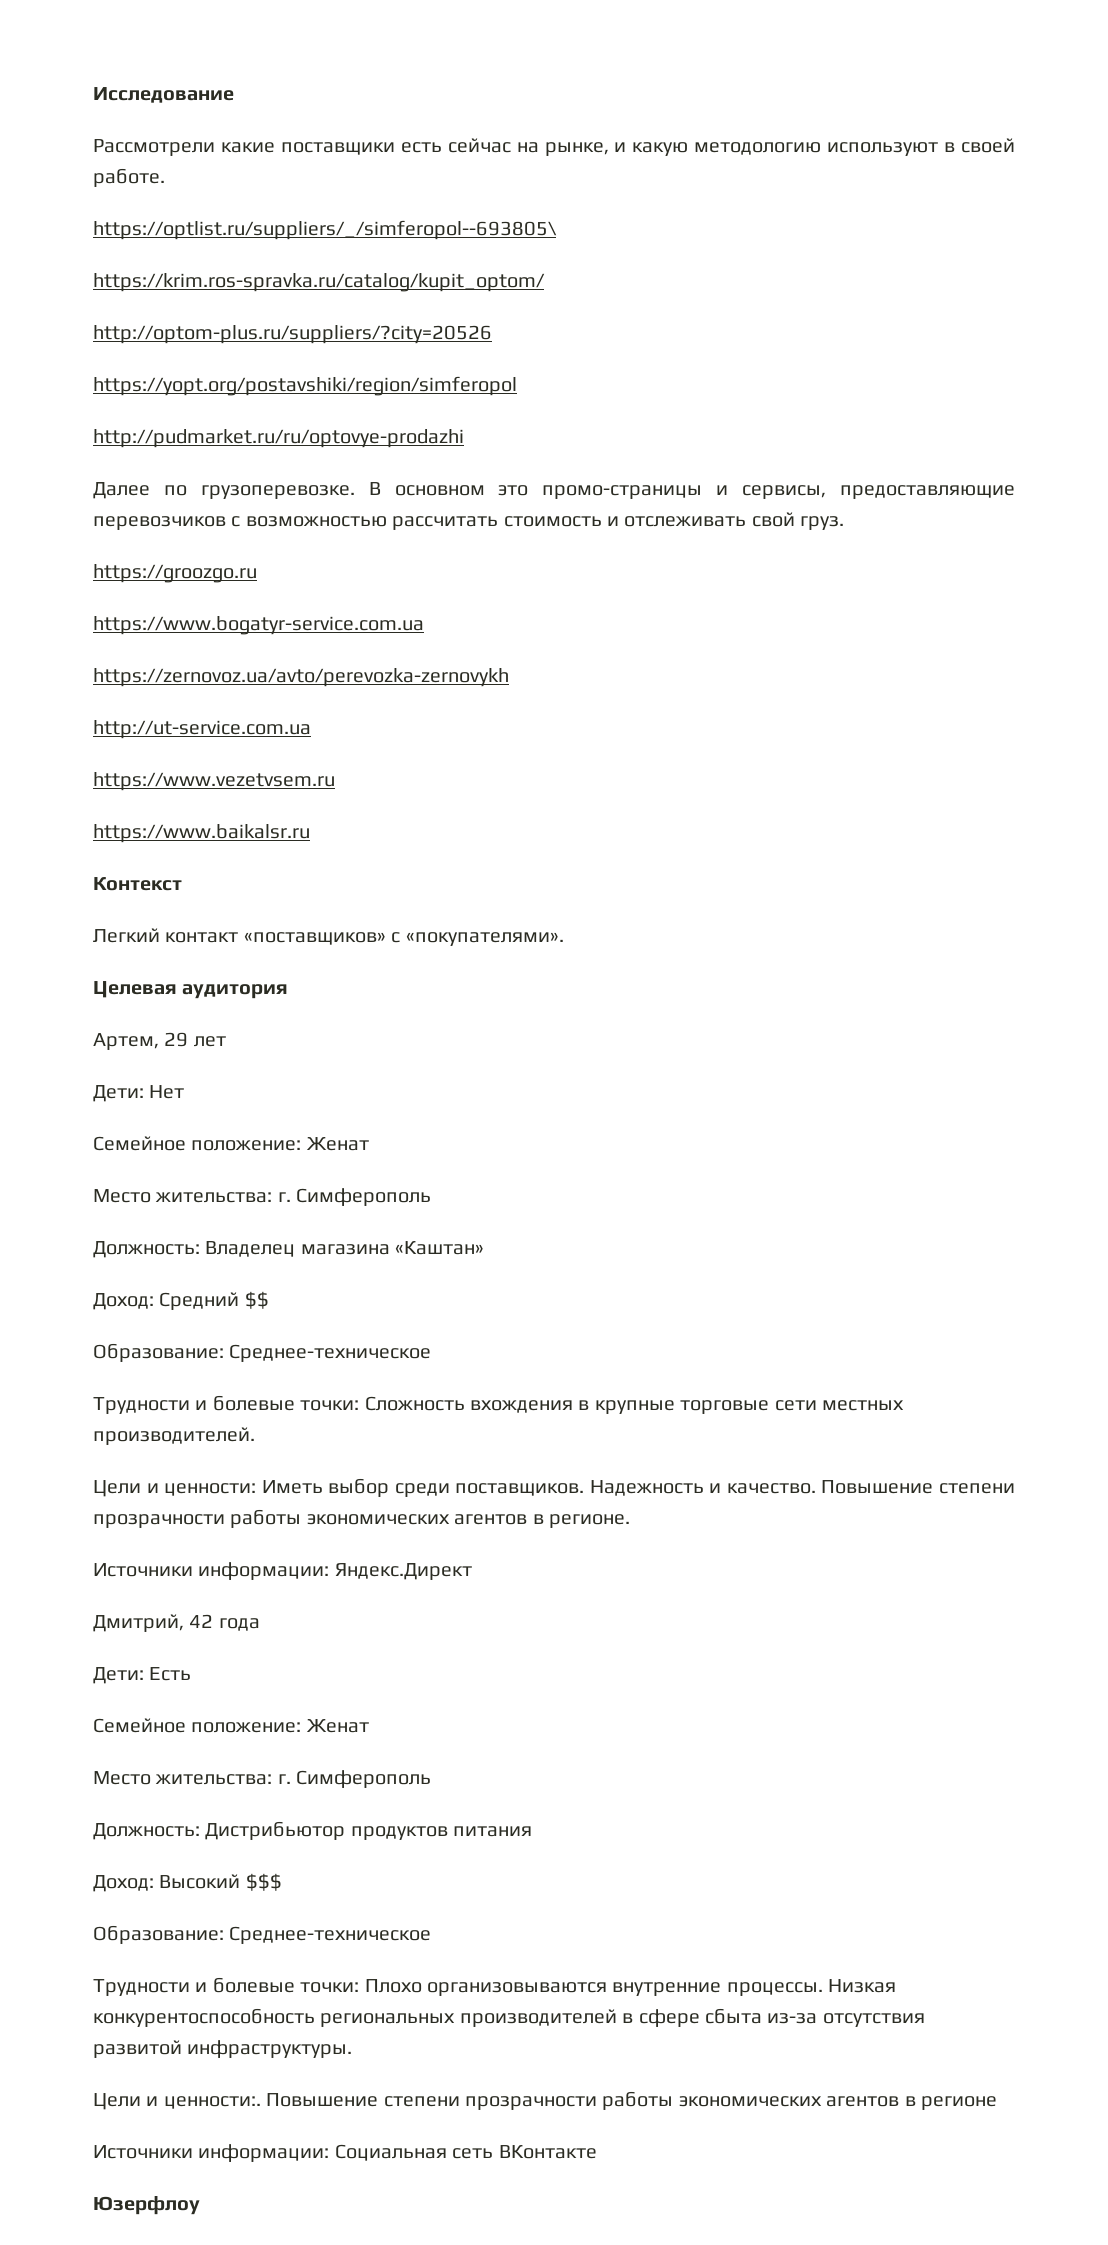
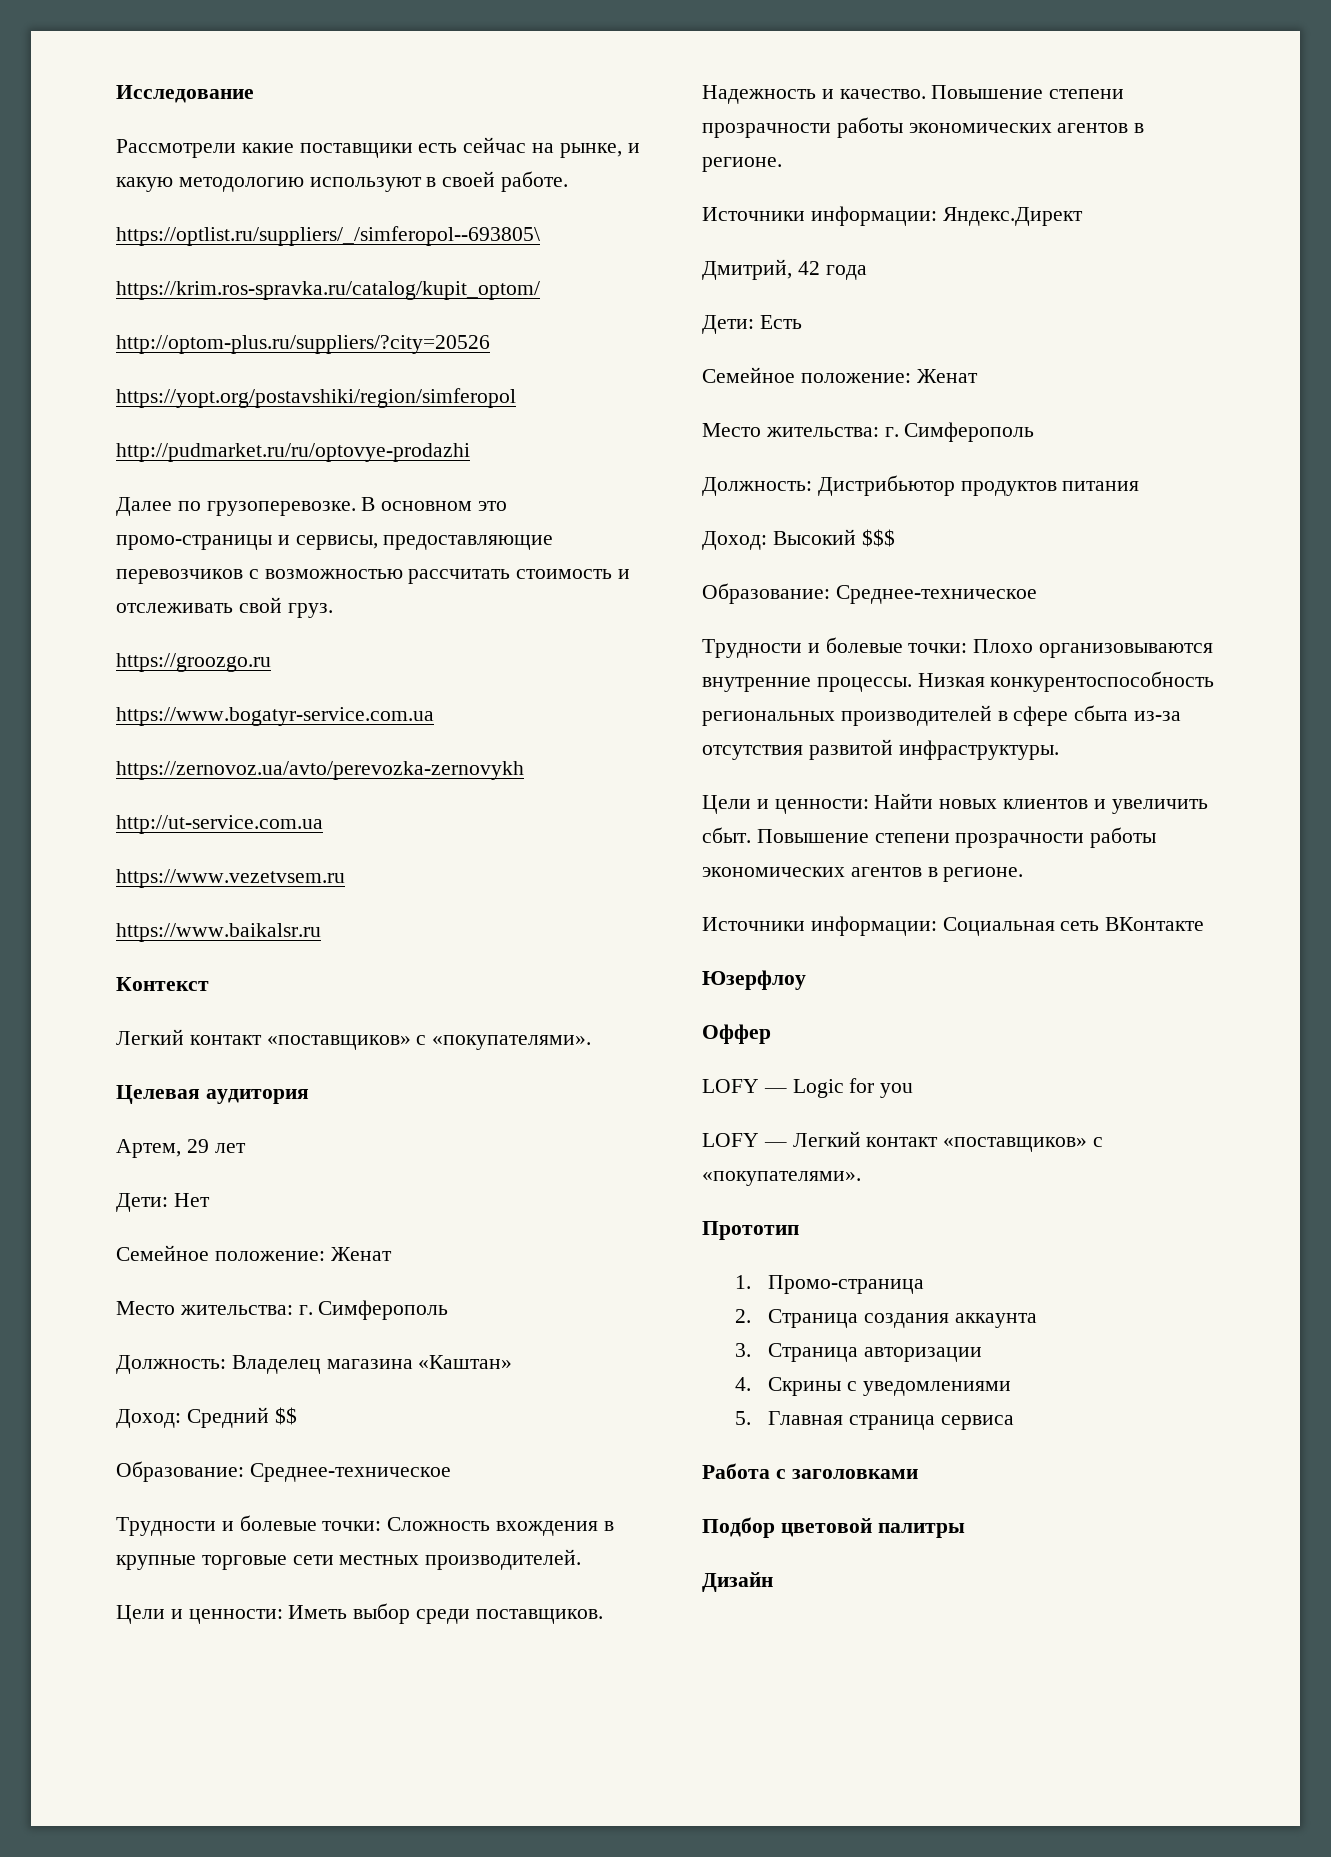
[163,2091,997,2110] ценности:. Повышение степени прозрачности работы экономических агентов в регионе -> [774,793,1208,814] [702,827,1157,848] [702,867,1024,882] ценности: Найти новых клиентов и увеличить сбыт. Повышение степени прозрачности работы экономических агентов в регионе.
(200, 2205) none -> [702,1024,771,1044] [702,1078,914,1098] [702,1131,1104,1152] [702,1171,861,1186] [702,1221,799,1240] [735,1275,925,1294] [735,1309,1038,1328] [735,1343,983,1362] [735,1377,1012,1396] [735,1411,1015,1430] [702,1463,918,1479] [702,1517,965,1538] [702,1572,773,1592] // Оффер // LOFY — Logic for you // LOFY — Легкий контакт «поставщиков» с «покупателями». // Прототип // 1. Промо-страница // 2. Страница создания аккаунта // 3. Страница авторизации // 4. Скрины с уведомлениями // 5. Главная страница сервиса // Работа с заголовками // Подбор цветовой палитры // Дизайн

